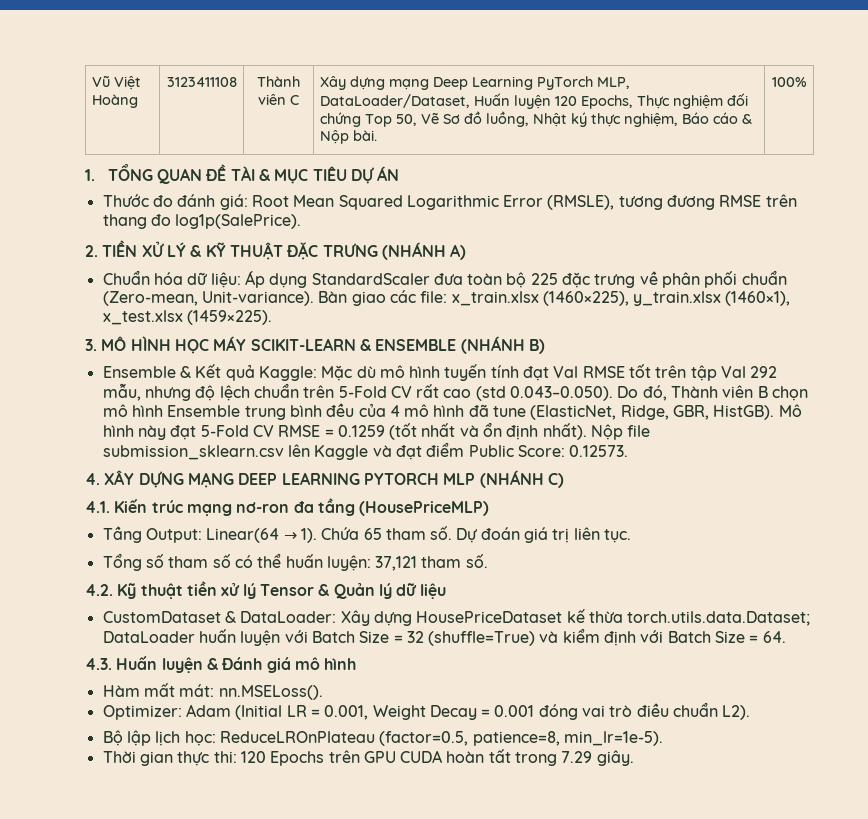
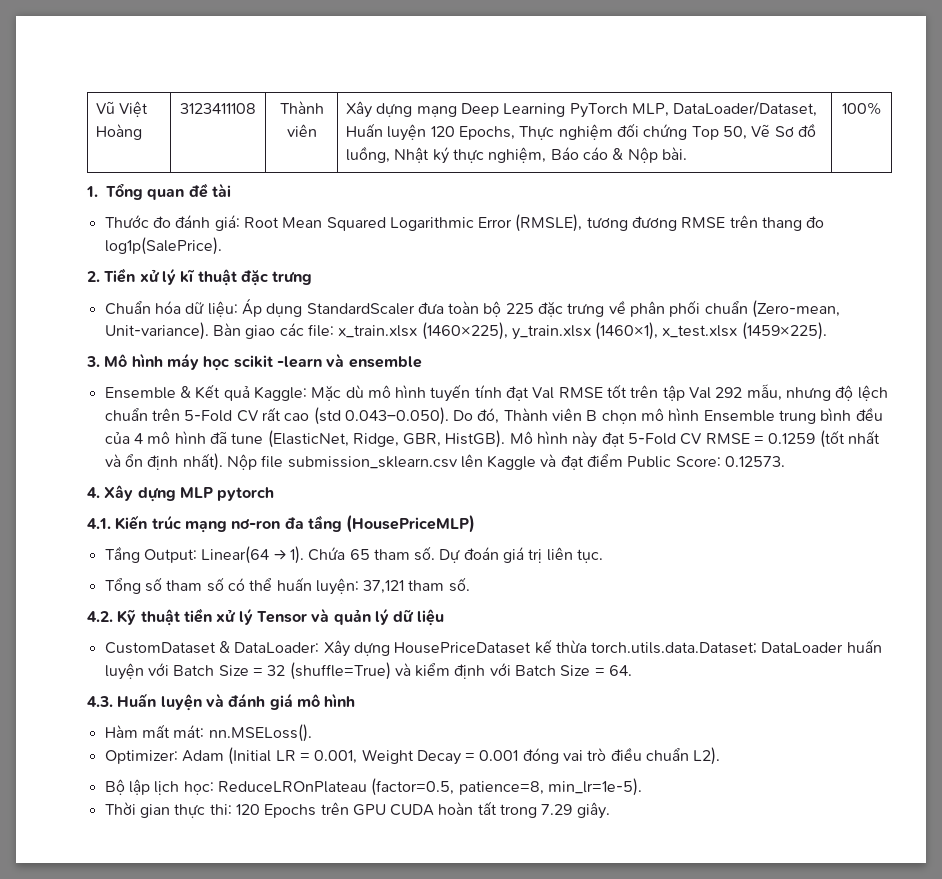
[290,95,299,105] C -> (317, 130) none
[107,164,400,184] TỔNG QUAN ĐỀ TÀI & MỤC TIÊU DỰ ÁN -> [106,183,231,200] Tổng quan đề tài
[102,240,467,260] TIỀN XỬ LÝ & KỸ THUẬT ĐẶC TRƯNG (NHÁNH A) -> [104,268,313,286] Tiền xử lý kĩ thuật đặc trưng
[101,336,545,354] MÔ HÌNH HỌC MÁY SCIKIT-LEARN & ENSEMBLE (NHÁNH B) -> [104,353,422,371] Mô hình máy học scikit -learn và ensemble
[104,470,564,488] XÂY DỰNG MẠNG DEEP LEARNING PYTORCH MLP (NHÁNH C) -> [104,485,275,502] Xây dựng MLP pytorch
[318,583,375,599] & Quản -> [311,608,371,625] và quản
[206,657,263,670] & Đánh -> [205,693,266,707] và đánh

